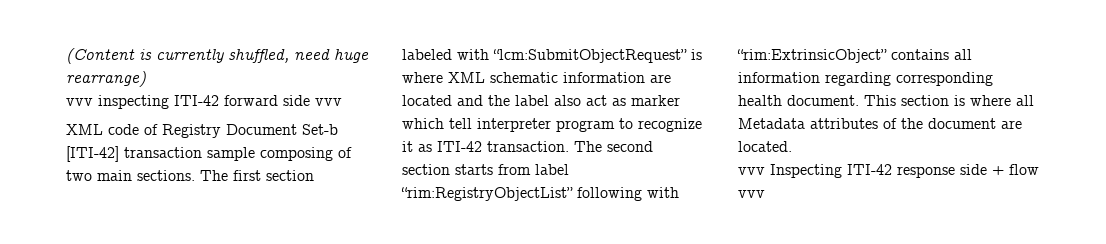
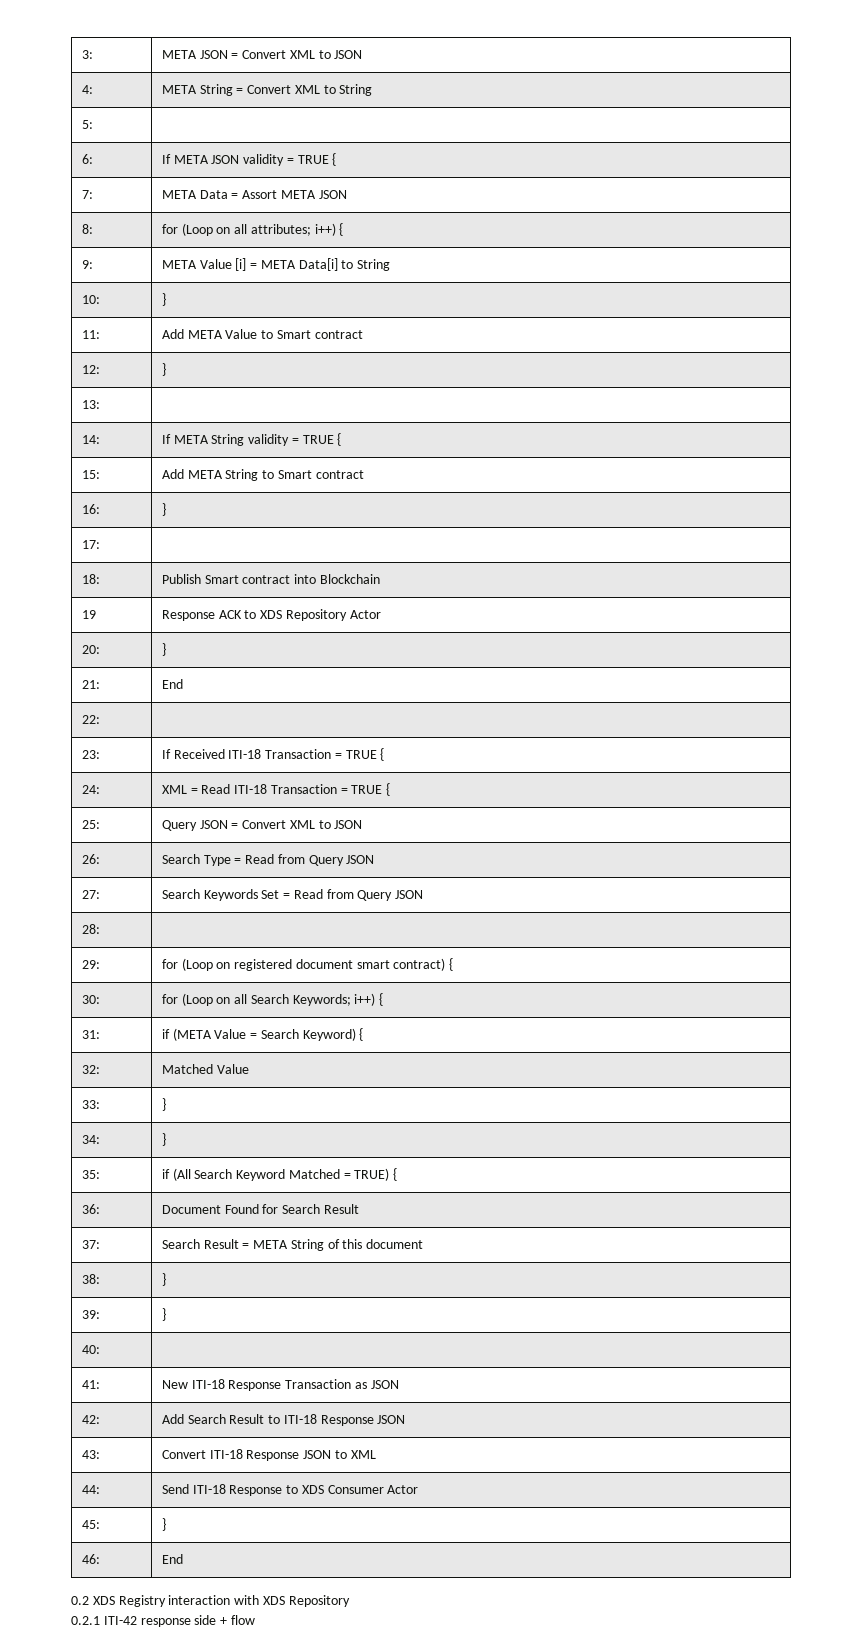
[66,48,369,64] [66,71,146,87] [66,95,342,109] [66,124,338,138] [66,146,352,162] [66,170,314,181] [402,49,702,63] [402,72,671,83] [402,95,680,106] [402,118,702,132] [402,141,653,152] [402,164,569,175] [401,187,679,201] [737,49,972,63] [738,72,993,86] [738,95,1034,106] [738,118,1022,129] [738,141,792,152] [738,164,842,178] (Content is currently shuffled, need huge rearrange) // vvv inspecting ITI-42 forward side vvv // XML code of Registry Document Set-b [ITI-42] transaction sample composing of two main sections. The first section labeled with “lcm:SubmitObjectRequest” is where XML schematic information are located and the label also act as marker which tell interpreter program to recognize it as ITI-42 transaction. The second section starts from label “rim:RegistryObjectList” following with “rim:ExtrinsicObject” contains all information regarding corresponding health document. This section is where all Metadata attributes of the document are located. // vvv Inspecting -> [81,50,93,59] [161,50,363,59] [81,85,93,94] [161,84,373,96] [81,120,93,129] [81,154,93,164] [161,153,337,166] [81,190,93,199] [161,190,347,199] [81,224,93,234] [161,223,344,236] [81,260,93,269] [161,258,391,271] [81,295,100,304] [161,293,166,306] [81,330,100,339] [161,329,363,339] [81,365,100,374] [161,363,166,376] [81,400,100,409] [81,435,100,444] [161,433,342,446] [81,470,100,479] [161,469,364,481] [81,504,100,514] [161,503,166,516] [81,540,100,549] [81,574,100,584] [161,574,380,584] [81,610,96,619] [161,609,381,621] [81,645,100,654] [161,643,166,656] [81,680,100,689] [161,679,183,689] [81,715,100,724] [81,750,100,759] [161,748,385,761] [81,785,100,794] [161,783,391,796] [81,820,100,829] [161,820,363,831] [81,854,100,864] [161,854,375,866] [81,890,100,899] [161,889,424,901] [81,924,100,934] [81,960,100,969] [161,958,454,971] [81,995,100,1004] [161,993,384,1006] [81,1030,100,1039] [161,1028,364,1041] [81,1065,100,1074] [161,1064,249,1074] [81,1100,100,1109] [161,1098,166,1111] [81,1135,100,1144] [161,1133,166,1146] [81,1170,100,1179] [161,1168,398,1181] [81,1204,100,1214] [161,1204,359,1214] [81,1240,100,1249] [161,1239,424,1251] [81,1274,100,1284] [161,1273,166,1286] [81,1310,100,1319] [161,1308,166,1321] [81,1345,100,1354] [81,1380,100,1389] [161,1379,399,1391] [81,1415,100,1424] [161,1414,406,1426] [81,1450,100,1459] [161,1449,376,1461] [81,1485,100,1494] [161,1484,419,1496] [81,1520,100,1529] [161,1518,166,1531] [81,1554,100,1564] [161,1554,183,1564] [71,1595,350,1607] [71,1616,100,1625] 3: | META JSON = Convert XML to JSON // 4: | META String = Convert XML to String // 5: | // 6: | If META JSON validity = TRUE { // 7: | META Data = Assort META JSON // 8: | for (Loop on all attributes; i++) { // 9: | META Value [i] = META Data[i] to String // 10: | } // 11: | Add META Value to Smart contract // 12: | } // 13: | // 14: | If META String validity = TRUE { // 15: | Add META String to Smart contract // 16: | } // 17: | // 18: | Publish Smart contract into Blockchain // 19 | Response ACK to XDS Repository Actor // 20: | } // 21: | End // 22: | // 23: | If Received ITI-18 Transaction = TRUE { // 24: | XML = Read ITI-18 Transaction = TRUE { // 25: | Query JSON = Convert XML to JSON // 26: | Search Type = Read from Query JSON // 27: | Search Keywords Set = Read from Query JSON // 28: | // 29: | for (Loop on registered document smart contract) { // 30: | for (Loop on all Search Keywords; i++) { // 31: | if (META Value = Search Keyword) { // 32: | Matched Value // 33: | } // 34: | } // 35: | if (All Search Keyword Matched = TRUE) { // 36: | Document Found for Search Result // 37: | Search Result = META String of this document // 38: | } // 39: | } // 40: | // 41: | New ITI-18 Response Transaction as JSON // 42: | Add Search Result to ITI-18 Response JSON // 43: | Convert ITI-18 Response JSON to XML // 44: | Send ITI-18 Response to XDS Consumer Actor // 45: | } // 46: | End // 0.2 XDS Registry interaction with XDS Repository // 0.2.1
[738,190,765,198] vvv -> (255, 1620) none

